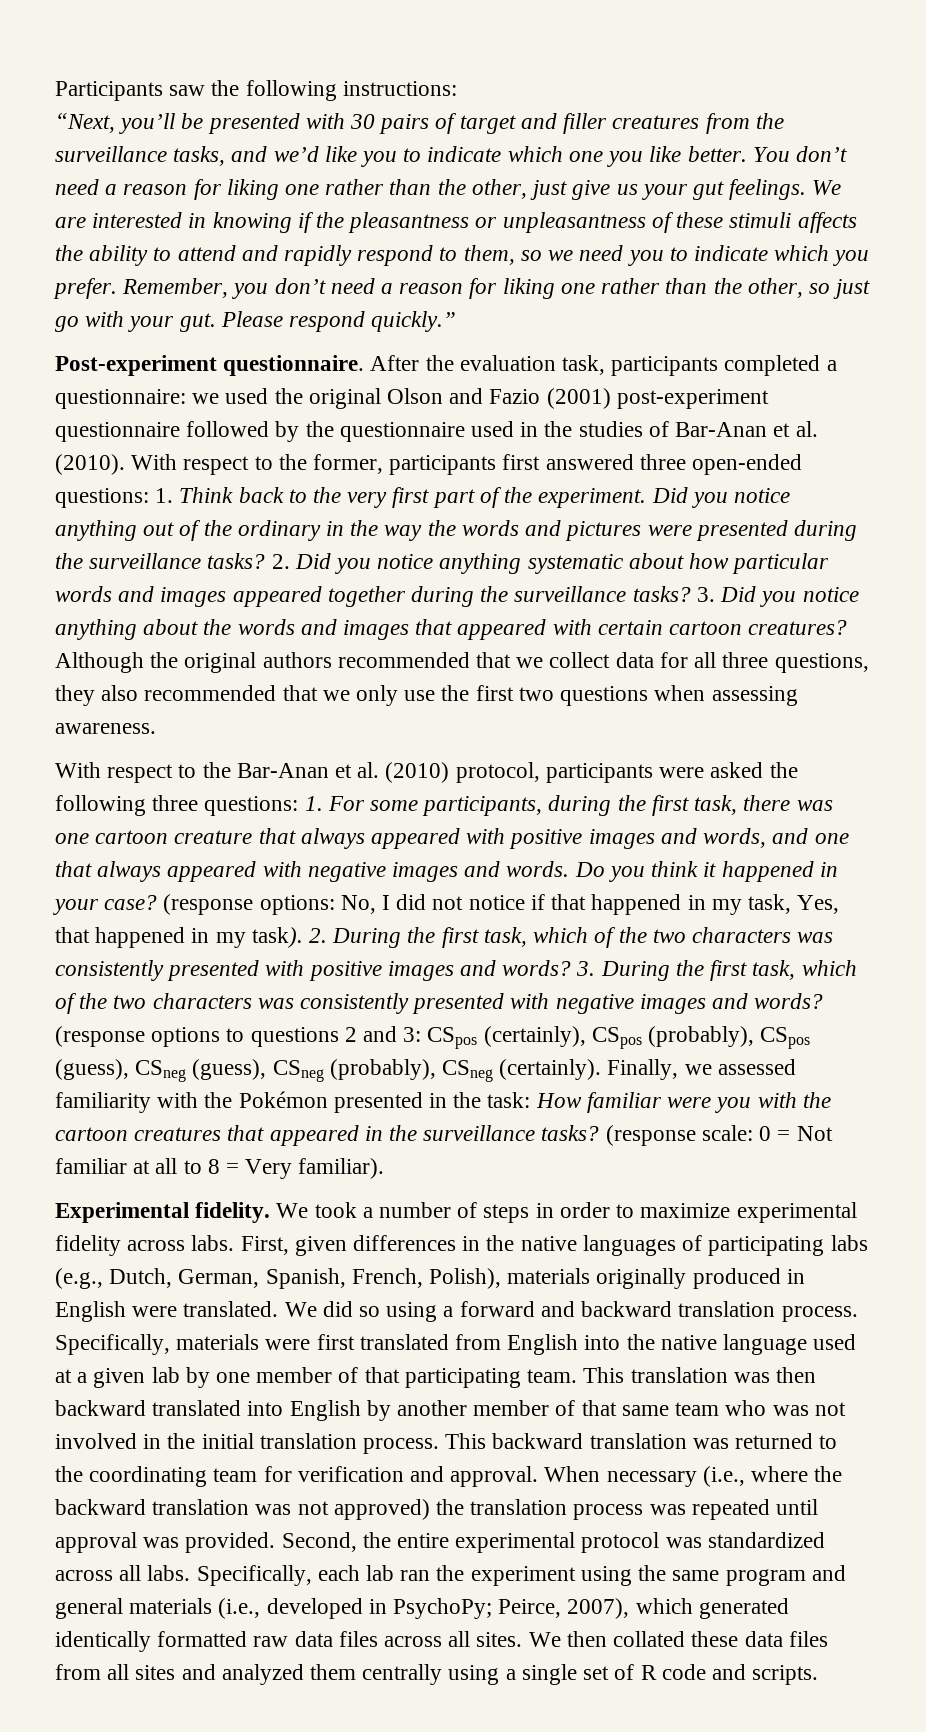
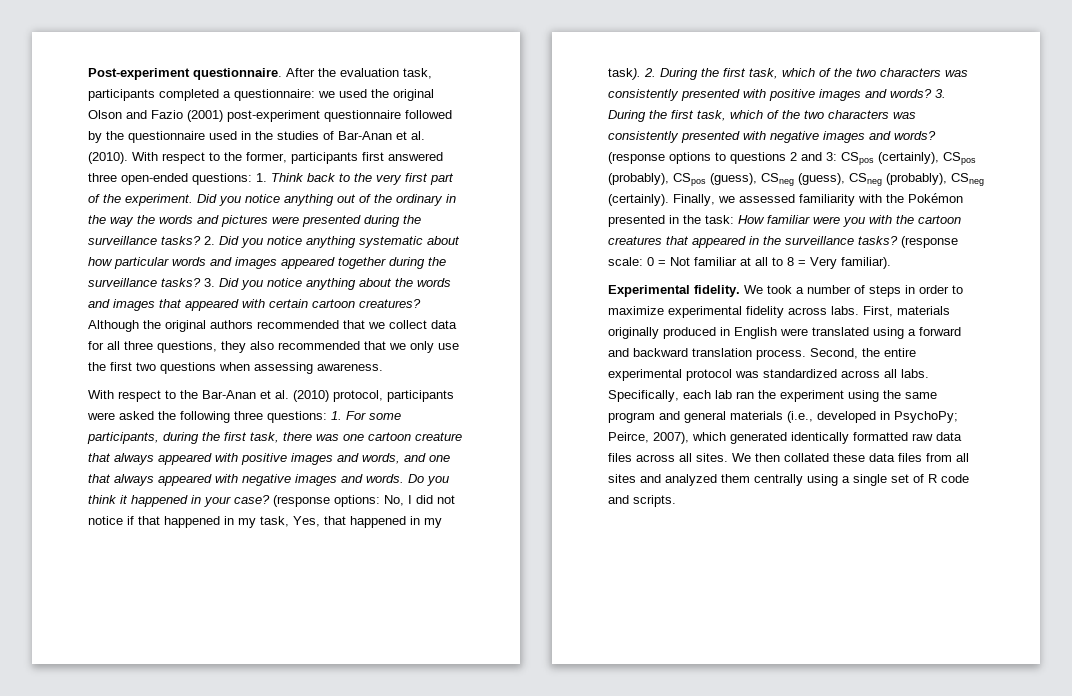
[55,80,457,101] [55,113,784,134] [55,146,847,167] [55,179,842,200] [55,212,857,233] [55,245,870,266] [53,278,871,299] [55,311,457,332] Participants saw the following instructions: // “Next, you’ll be presented with 30 pairs of target and filler creatures from the surveillance tasks, and we’d like you to indicate which one you like better. You don’t need a reason for liking one rather than the other, just give us your gut feelings. We are interested in knowing if the pleasantness or unpleasantness of these stimuli affects the ability to attend and rapidly respond to them, so we need you to indicate which you prefer. Remember, you don’t need a reason for liking one rather than the other, so just go with your gut. Please respond quickly.” // -> (88, 74) none
[294,1235,868,1256] [55,1268,502,1289] given differences in the native languages of participating labs (e.g., Dutch, German, Spanish, French, Polish), -> (893, 311) none
[183,1301,381,1317] translated. We did so -> [812,327,869,336] translated
[55,1334,857,1355] [55,1367,816,1388] [55,1400,846,1421] [55,1433,838,1454] [55,1466,843,1487] [55,1499,819,1520] [55,1532,276,1553] Specifically, materials were first translated from English into the native language used at a given lab by one member of that participating team. This translation was then backward translated into English by another member of that same team who was not involved in the initial translation process. This backward translation was returned to the coordinating team for verification and approval. When necessary (i.e., where the backward translation was not approved) the translation process was repeated until approval was provided. -> (806, 354) none

